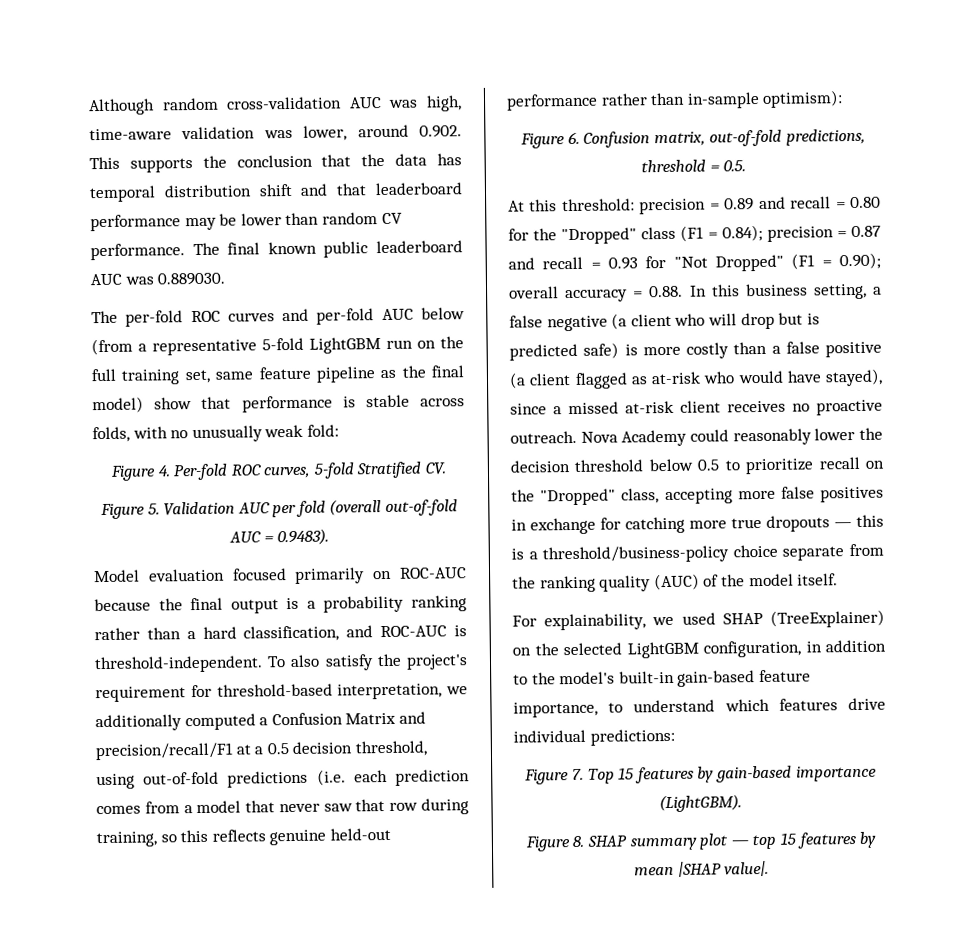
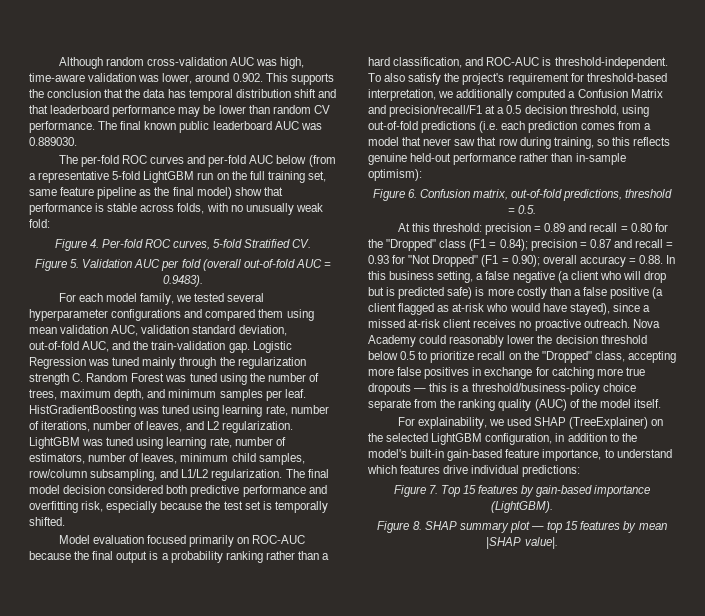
(330, 537) none -> [58,293,265,305] [29,309,314,321] [29,325,287,336] [29,341,292,353] [29,357,306,369] [29,373,319,385] [29,389,306,401] [29,405,329,417] [29,421,293,433] [29,437,286,449] [29,453,305,465] [29,469,329,481] [29,485,327,497] [29,501,328,513] [29,517,65,526] // For each model family, we tested several hyperparameter configurations and compared them using mean validation AUC, validation standard deviation, out-of-fold AUC, and the train-validation gap. Logistic Regression was tuned mainly through the regularization strength C. Random Forest was tuned using the number of trees, maximum depth, and minimum samples per leaf. HistGradientBoosting was tuned using learning rate, number of iterations, number of leaves, and L2 regularization. LightGBM was tuned using learning rate, number of estimators, number of leaves, minimum child samples, row/column subsampling, and L1/L2 regularization. The final model decision considered both predictive performance and overfitting risk, especially because the test set is temporally shifted.

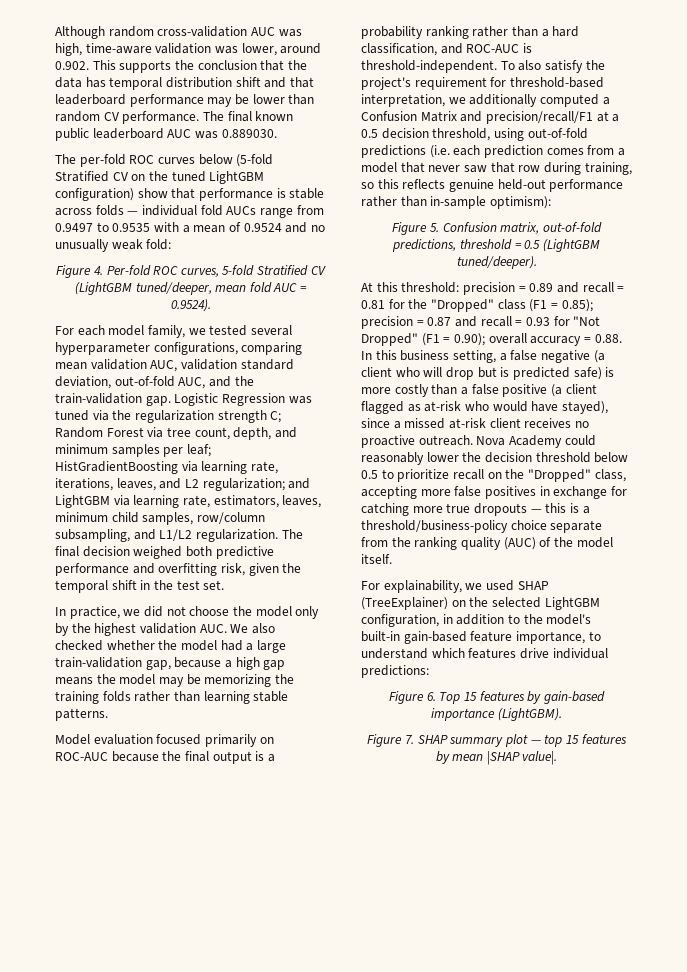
[187,155,336,167] [29,171,326,183] [29,187,232,199] and per-fold AUC below (from a representative 5-fold LightGBM run on the full training set, same feature pipeline as the final model) -> [198,154,274,167] [55,171,265,184] [55,188,134,201] below (5-fold Stratified CV on the tuned LightGBM configuration)
[177,203,228,214] folds, with -> [95,205,324,218] [55,222,308,233] folds — individual fold AUCs range from 0.9497 to 0.9535 with a mean of 0.9524 and
[292,239,312,248] [35,259,295,271] CV. // Figure 5. Validation AUC per fold (overall out-of-fold -> [310,266,326,275] [74,282,272,295] CV (LightGBM tuned/deeper, mean fold
[163,275,203,287] 0.9483). -> [170,299,211,312] 0.9524).
[111,309,314,321] configurations and compared them using -> [153,342,303,355] configurations, comparing
[142,357,217,369] mainly through -> [92,410,109,421] via
[72,373,84,382] C. -> [270,411,282,423] C;
[165,373,319,385] [29,389,112,400] was tuned using the number of trees, maximum -> [147,427,230,440] via tree count,
[284,389,306,398] [29,405,329,417] [29,421,293,433] [29,437,286,449] [29,453,140,464] leaf. HistGradientBoosting was tuned using learning rate, number of iterations, number of leaves, and L2 regularization. LightGBM was tuned using learning rate, number of estimators, number of -> [186,444,211,457] [55,461,278,474] [55,478,311,491] [55,495,279,508] leaf; HistGradientBoosting via learning rate, iterations, leaves, and L2 regularization; and LightGBM via learning rate, estimators,
[29,485,164,494] model decision considered -> [82,546,183,559] decision weighed
[106,501,328,513] [29,517,65,526] especially because the test set is temporally shifted. -> [248,563,302,576] [55,580,225,593] [55,606,320,619] [55,623,275,636] [55,640,286,653] [55,657,286,670] [55,674,294,687] [55,691,289,704] [55,708,108,721] given the temporal shift in the test set. // In practice, we did not choose the model only by the highest validation AUC. We also checked whether the model had a large train-validation gap, because a high gap means the model may be memorizing the training folds rather than learning stable patterns.
[407,189,417,198] 6. -> [429,223,439,232] 5.
[518,205,537,214] 0.5. -> [524,239,600,252] [456,256,537,269] 0.5 (LightGBM tuned/deeper).
[630,223,652,232] 0.80 -> [361,300,385,309] 0.81
[499,239,528,251] 0.84); -> [561,299,593,312] 0.85);
[428,485,438,494] 7. -> [426,692,436,701] 6.
[412,521,422,530] 8. -> [405,735,415,744] 7.

